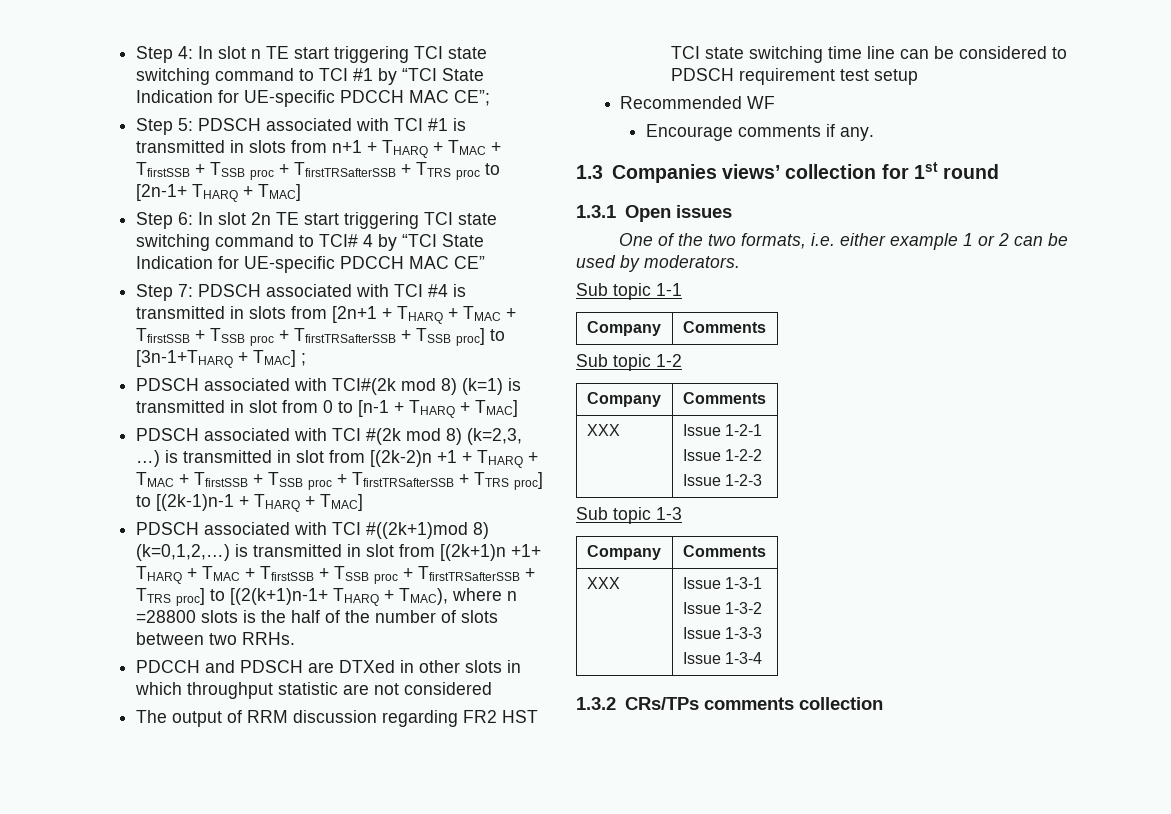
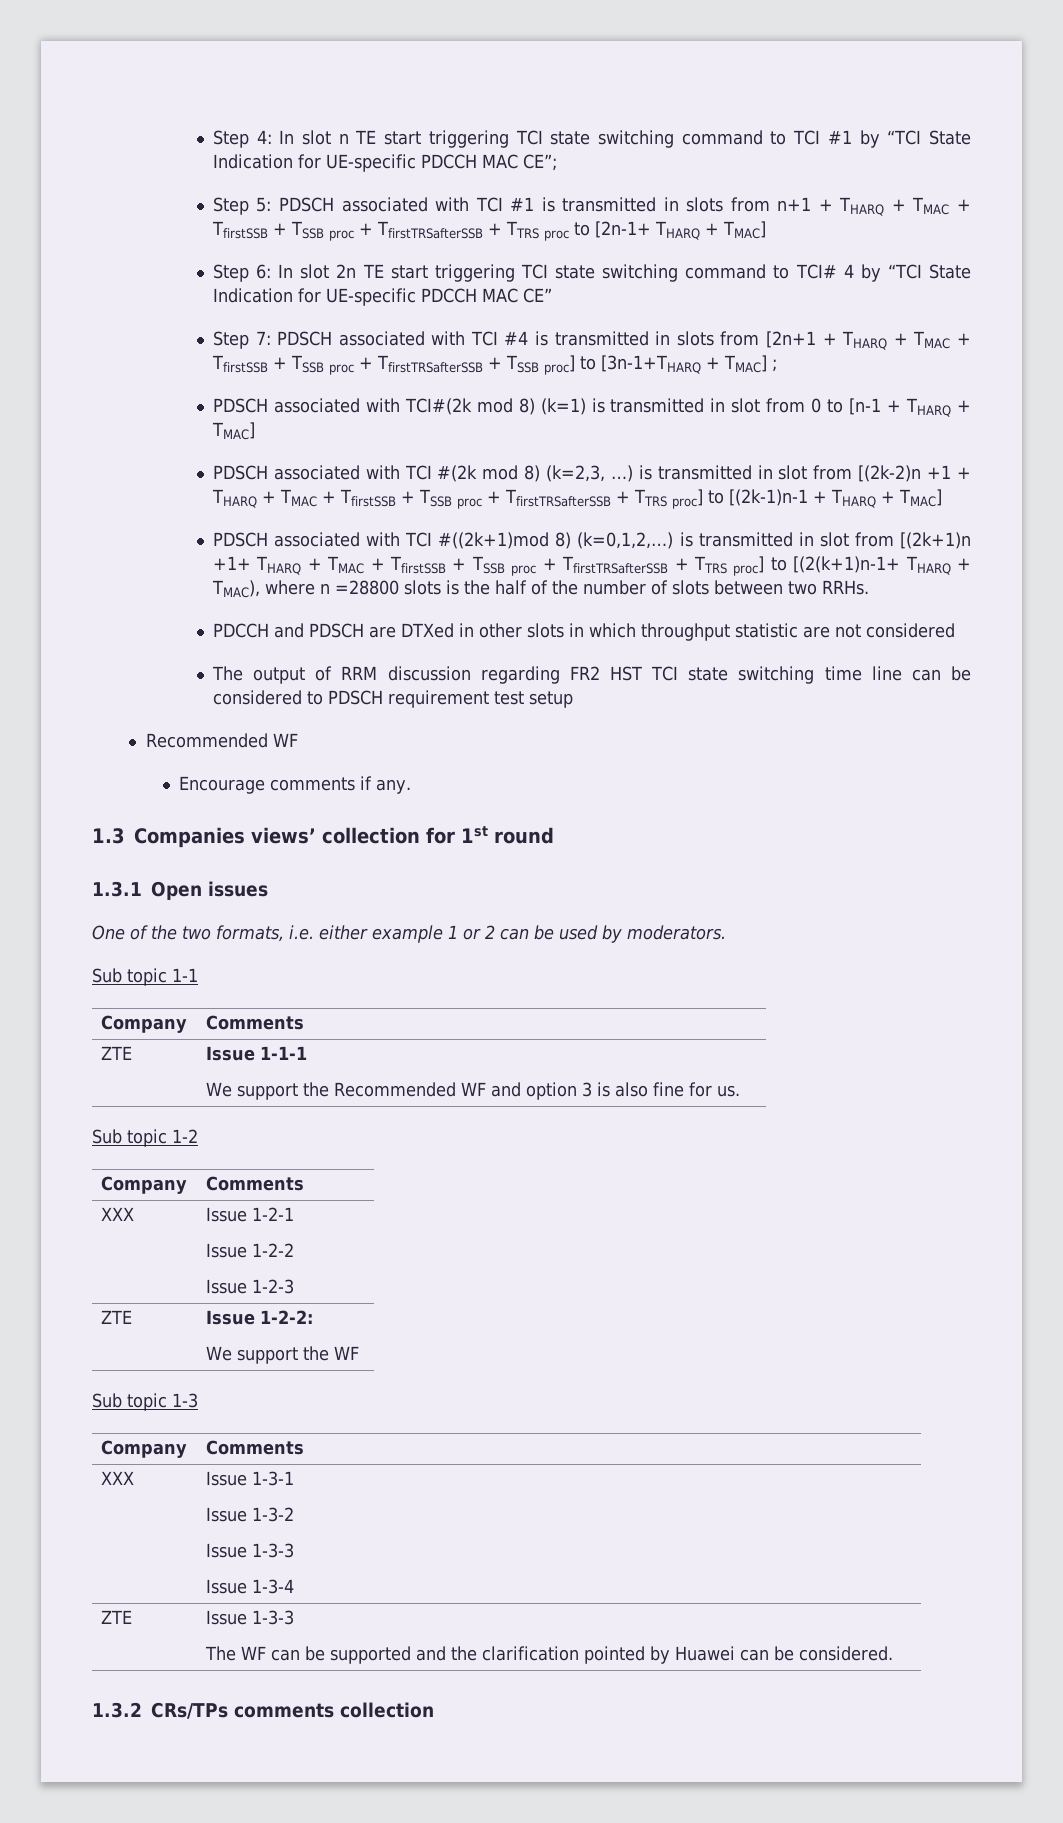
(766, 327) none -> [101,1046,133,1060] [206,1046,308,1061] [206,1082,741,1100] // ZTE | Issue 1-1-1 // We support the Recommended WF and option 3 is also fine for us.
(762, 480) none -> [101,1310,133,1324] [206,1310,314,1325] [206,1346,360,1364] // ZTE | Issue 1-2-2: // We support the WF
(762, 658) none -> [101,1610,133,1624] [206,1610,295,1625] [205,1646,894,1664] // ZTE | Issue 1-3-3 // The WF can be supported and the clarification pointed by Huawei can be considered.

